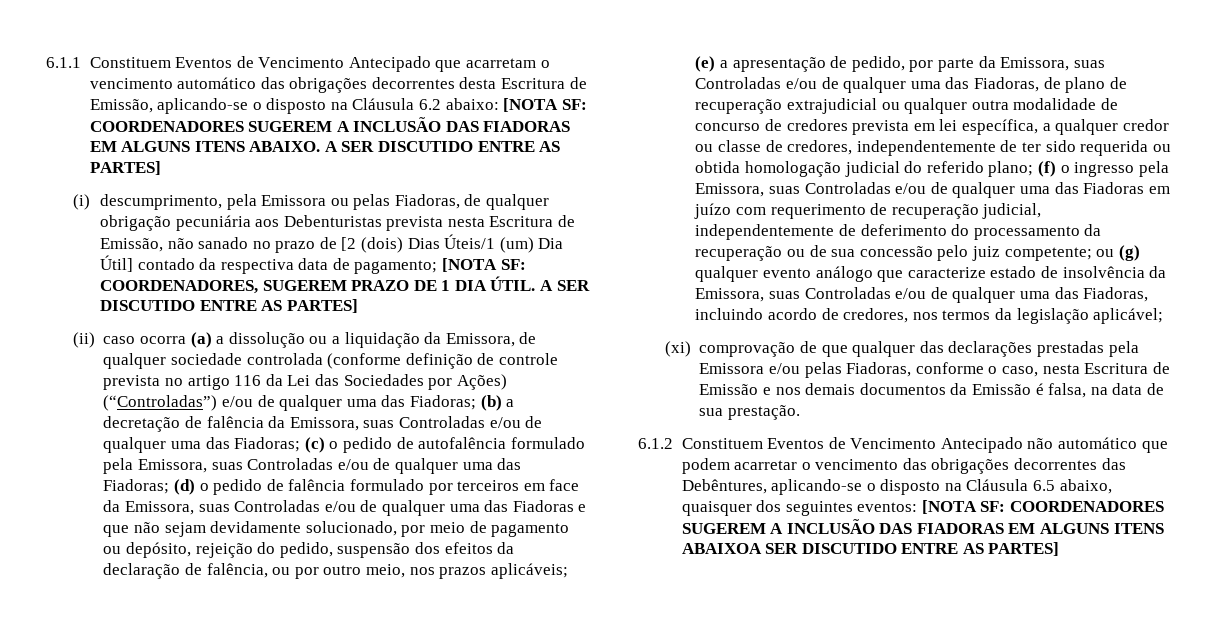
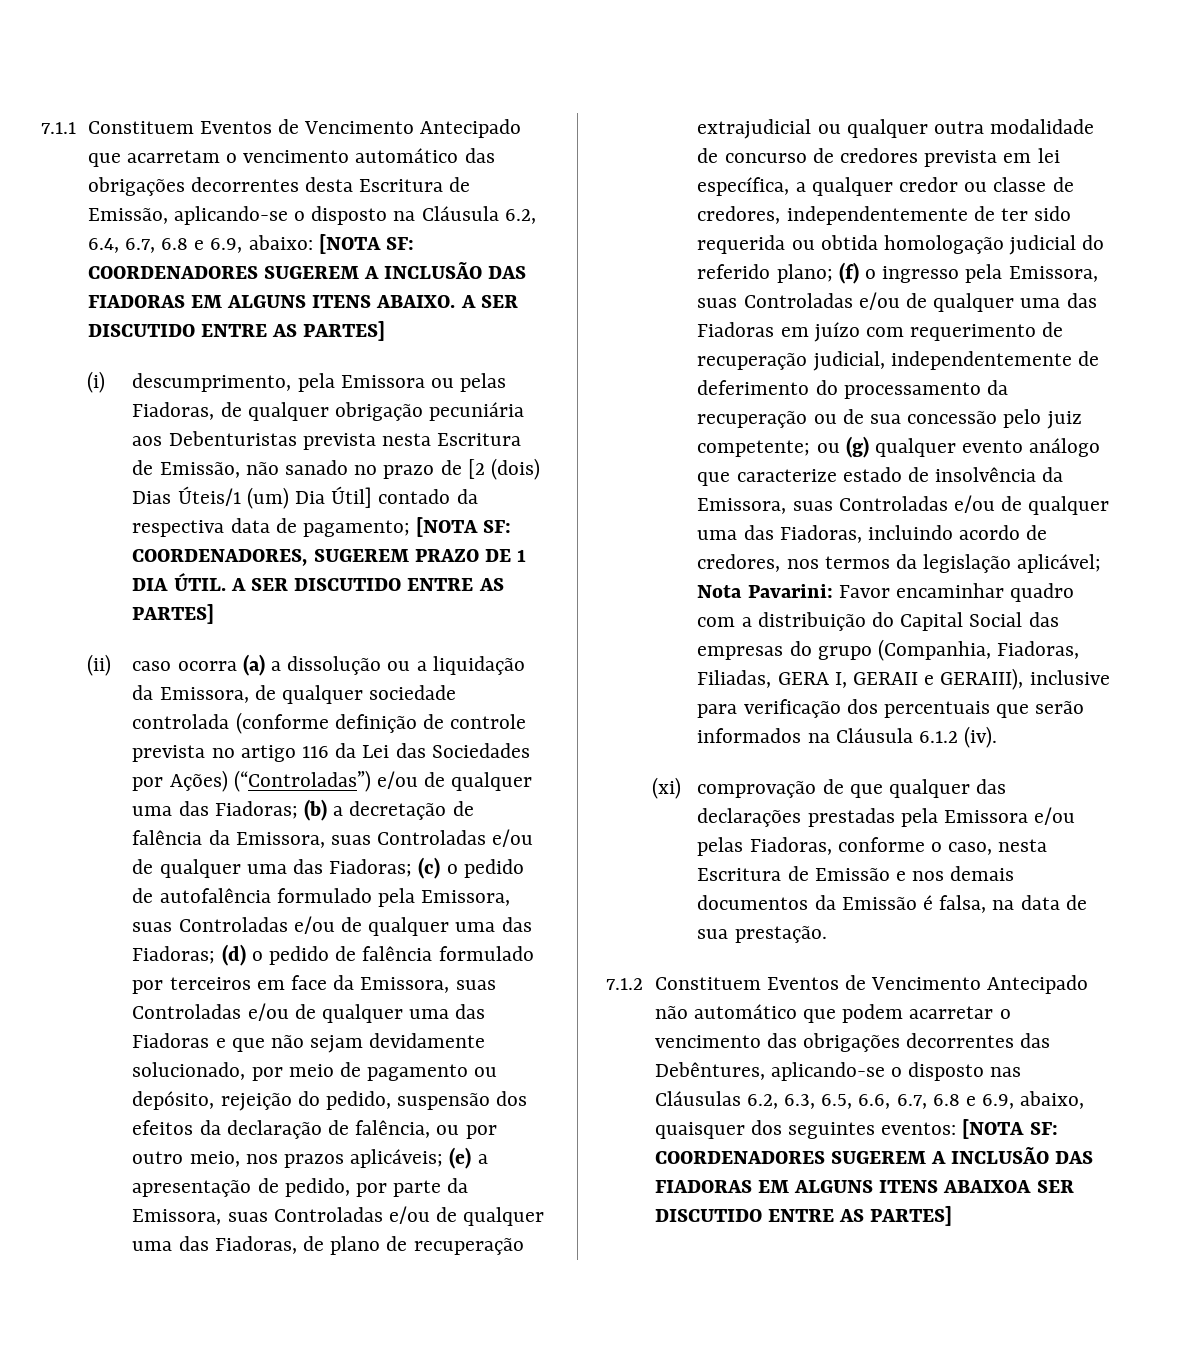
[46,57,81,68] 6.1.1 -> [41,122,76,134] 7.1.1
[419,99,442,110] 6.2 -> [504,209,536,224] [87,238,243,253] 6.2, 6.4, 6.7, 6.8 e 6.9,
(1164, 316) none -> [697,583,1075,602] [697,612,1059,631] [697,639,1080,661] [697,668,1110,690] [697,699,1085,718] [697,726,998,748] Nota Pavarini: Favor encaminhar quadro com a distribuição do Capital Social das empresas do grupo (Companhia, Fiadoras, Filiadas, GERA I, GERAII e GERAIII), inclusive para verificação dos percentuais que serão informados na Cláusula 6.1.2 (iv).
[638,438,673,449] 6.1.2 -> [606,978,643,990] 7.1.2
[944,479,1056,491] na Cláusula 6.5 -> [990,1067,1022,1077] [654,1091,1015,1109] nas Cláusulas 6.2, 6.3, 6.5, 6.6, 6.7, 6.8 e 6.9,

